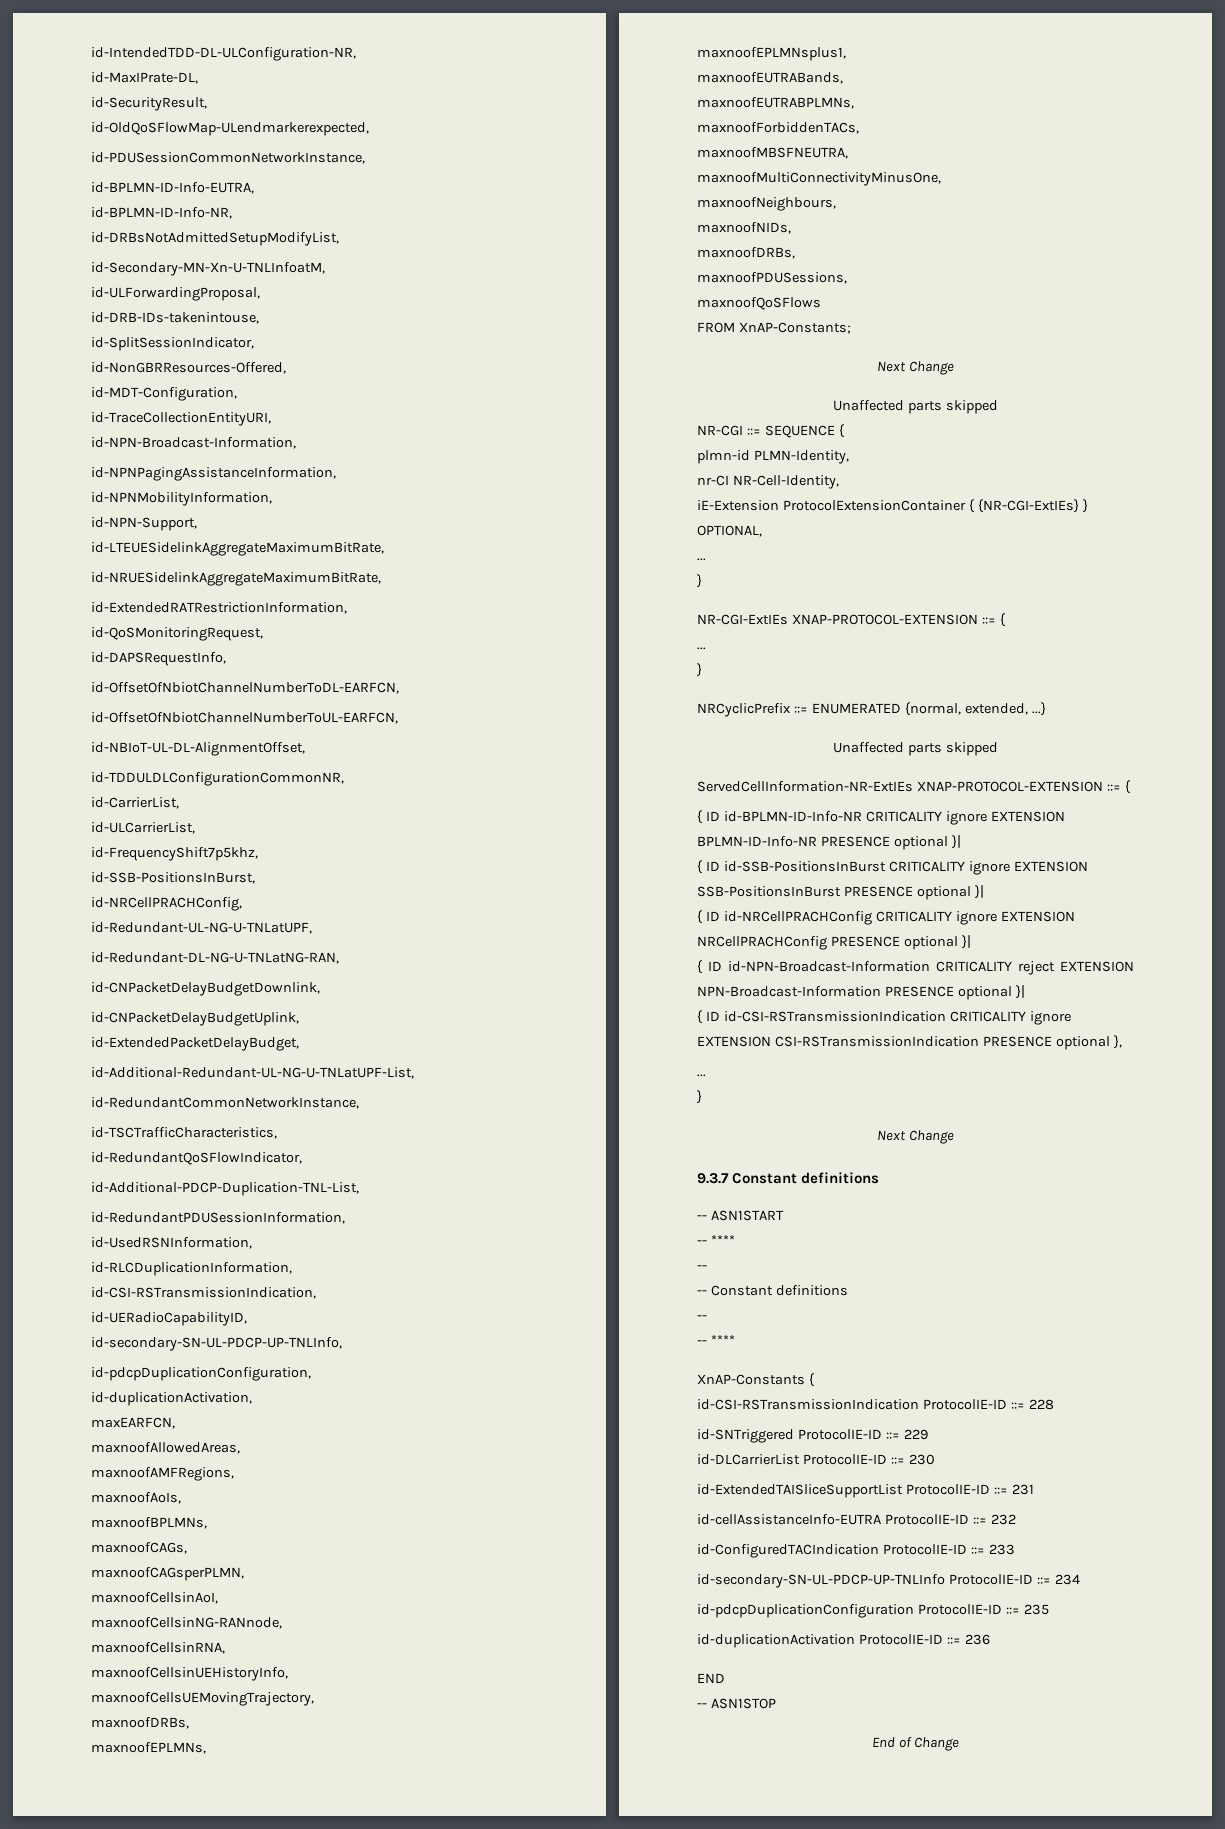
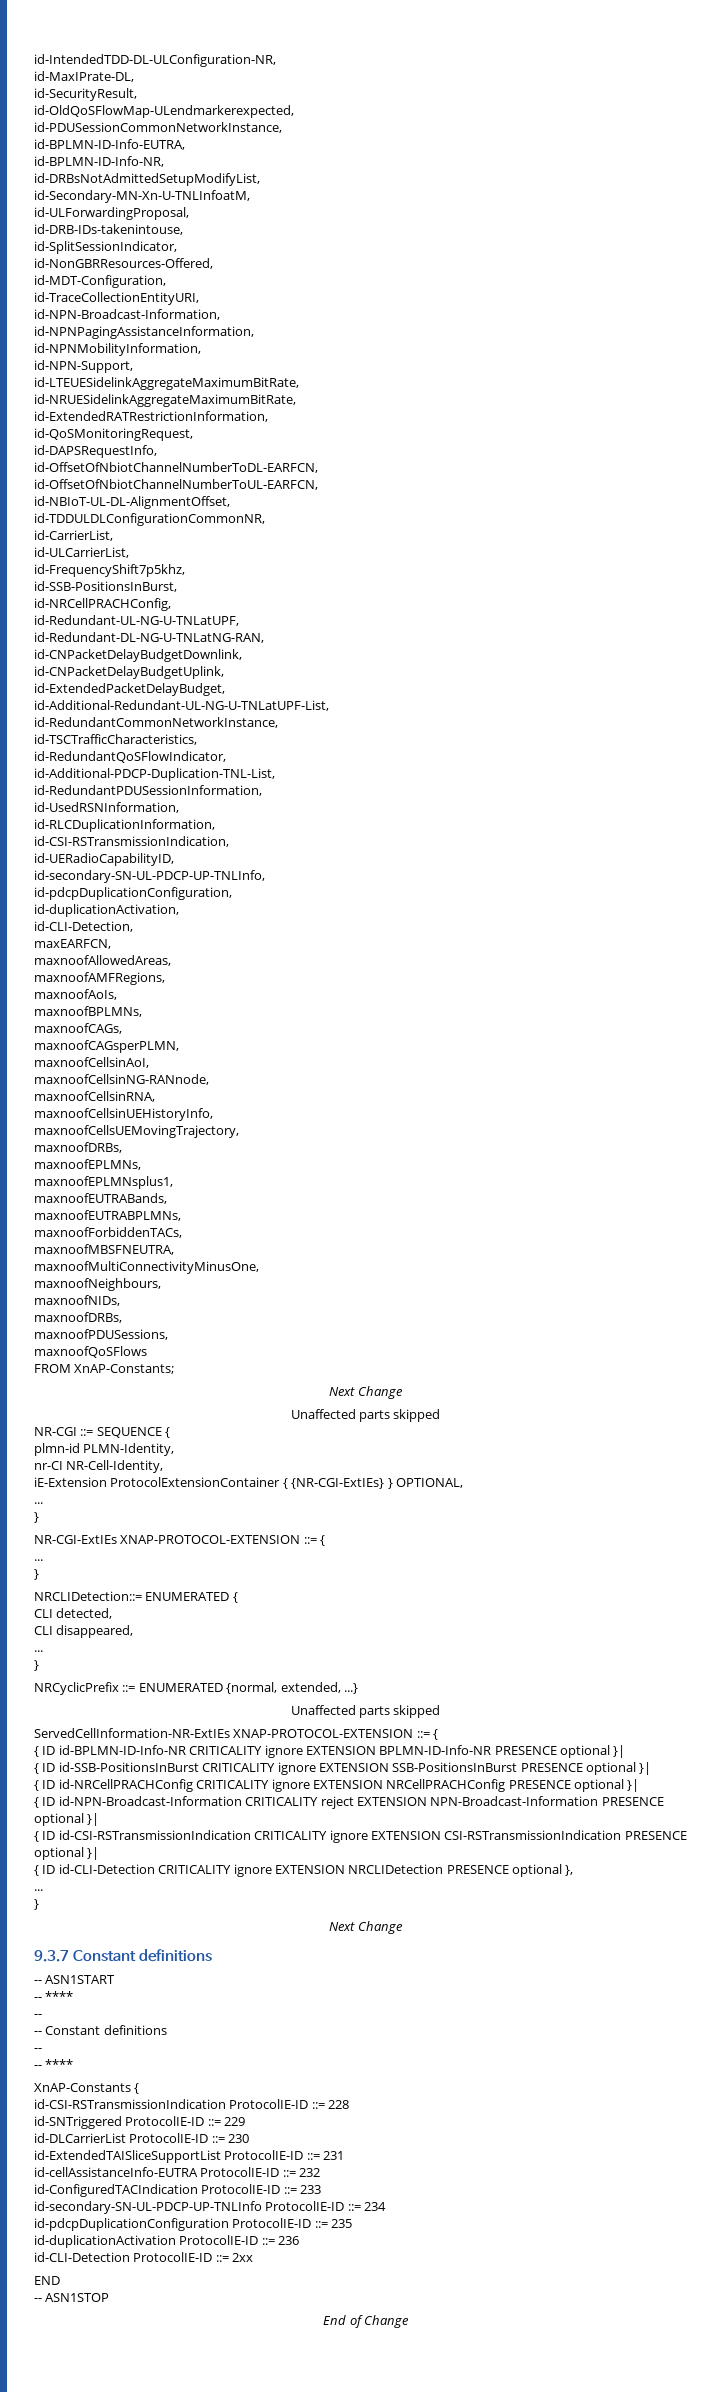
(252, 1399) none -> [34,921,133,932] // id-CLI-Detection,
(702, 670) none -> [34,1591,238,1603] [34,1608,113,1619] [34,1625,134,1638] [34,1650,43,1652] [34,1660,39,1671] // NRCLIDetection::= ENUMERATED { // CLI detected, // CLI disappeared, // ... // }
(1110, 1043) none -> [87,1847,100,1860] [34,1864,562,1877] }| // { ID id-CLI-Detection CRITICALITY ignore EXTENSION NRCLIDetection PRESENCE optional
(990, 1639) none -> [34,2252,254,2262] // id-CLI-Detection ProtocolIE-ID ::= 2xx

